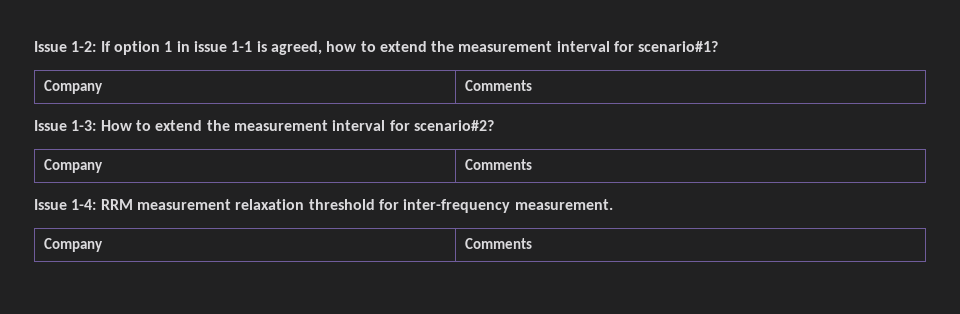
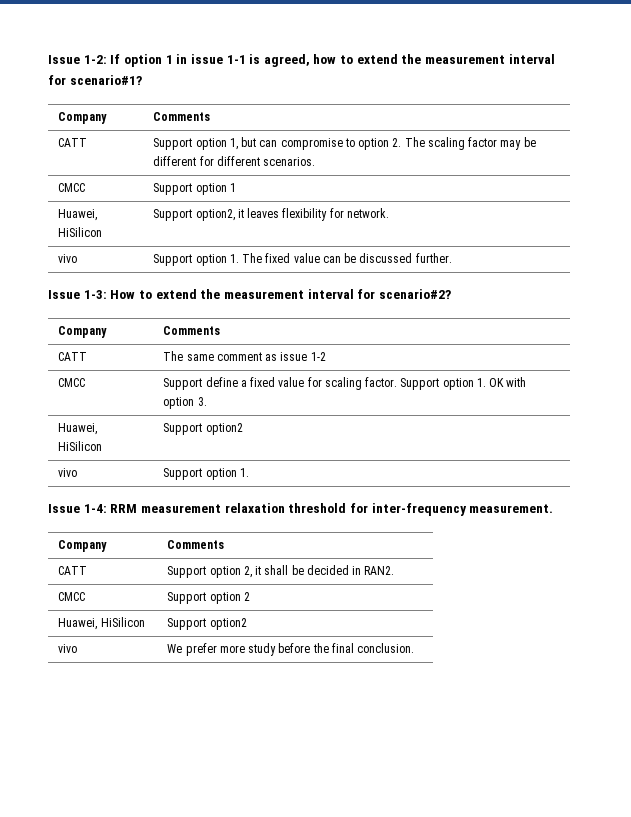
(532, 85) none -> [58,138,88,147] [153,137,536,150] [153,156,316,166] [58,183,86,192] [153,183,236,195] [58,209,98,221] [58,227,103,237] [153,208,389,221] [58,254,78,263] [153,253,452,266] // CATT | Support option 1, but can compromise to option 2. The scaling factor may be different for different scenarios. // CMCC | Support option 1 // Huawei, HiSilicon | Support option2, it leaves flexibility for network. // vivo | Support option 1. The fixed value can be discussed further.
(532, 164) none -> [58,352,88,361] [163,351,326,361] [58,378,86,387] [163,377,527,390] [163,397,207,409] [58,423,98,435] [58,441,103,451] [163,423,243,435] [58,468,78,477] [163,468,249,480] // CATT | The same comment as issue 1-2 // CMCC | Support define a fixed value for scaling factor. Support option 1. OK with option 3. // Huawei, HiSilicon | Support option2 // vivo | Support option 1.
(532, 243) none -> [58,566,88,575] [167,565,395,578] [58,592,86,601] [167,592,250,604] [58,617,145,630] [167,618,247,630] [58,644,78,653] [167,643,415,656] // CATT | Support option 2, it shall be decided in RAN2. // CMCC | Support option 2 // Huawei, HiSilicon | Support option2 // vivo | We prefer more study before the final conclusion.

